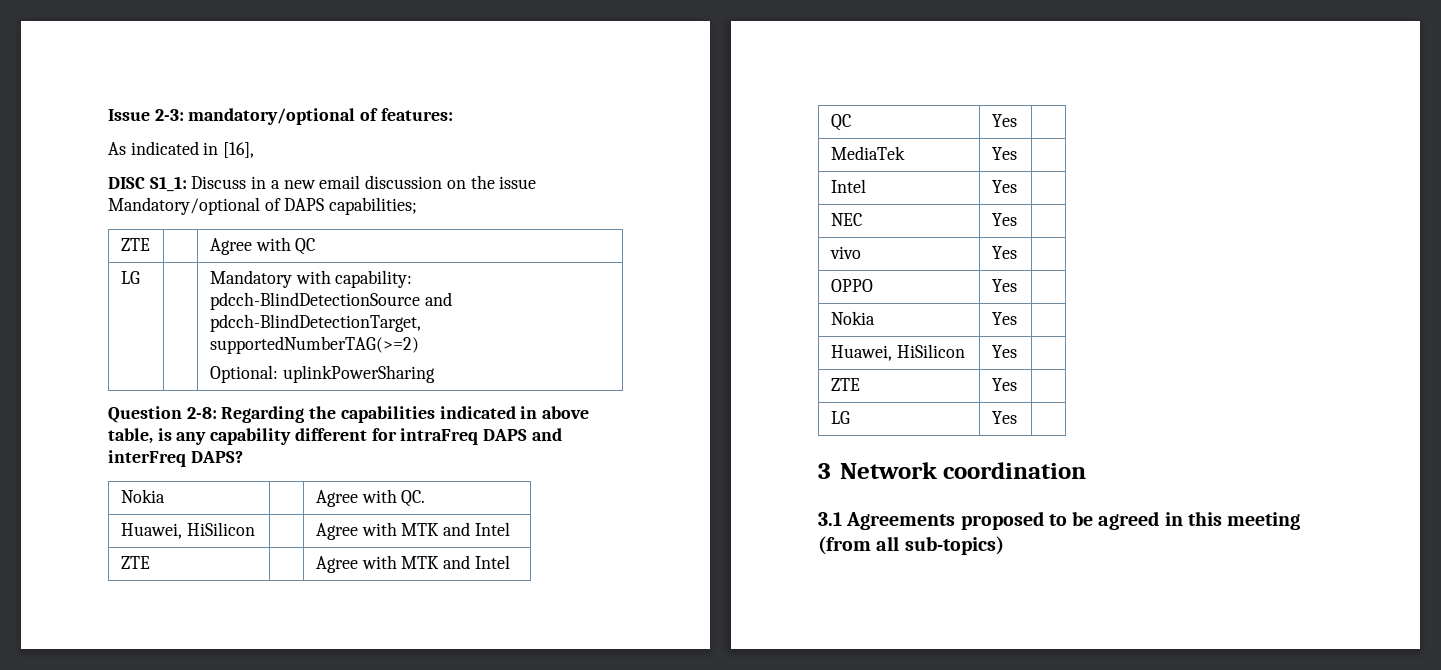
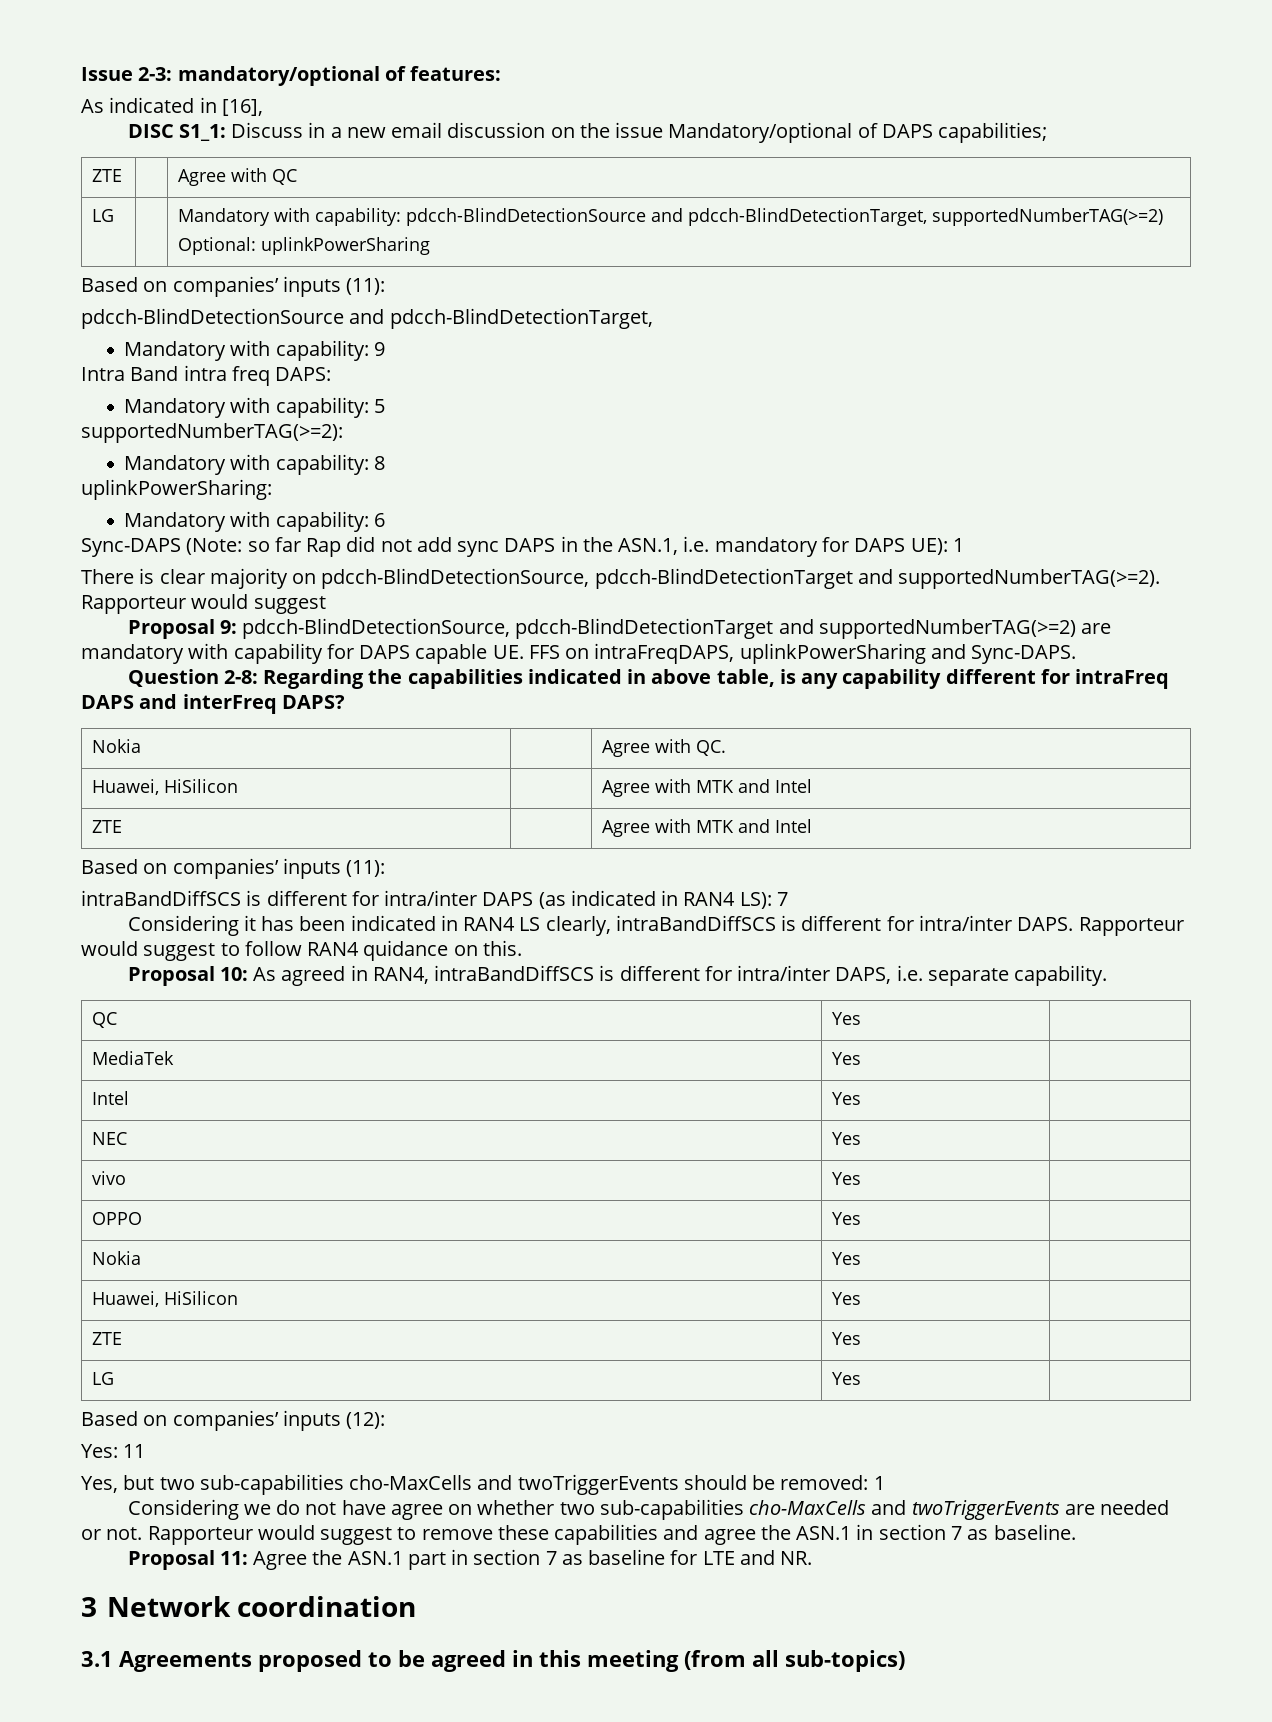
(435, 374) none -> [81,276,386,297] [81,308,653,329] [124,340,385,361] [81,365,332,386] [124,397,385,418] [81,423,343,443] [124,454,385,475] [81,479,272,500] [124,511,385,532] [81,536,964,557] [81,568,1161,589] [81,594,326,614] [127,618,1112,639] [81,643,1077,664] // Based on companies’ inputs (11): // pdcch-BlindDetectionSource and pdcch-BlindDetectionTarget, // Mandatory with capability: 9 // Intra Band intra freq DAPS: // Mandatory with capability: 5 // supportedNumberTAG(>=2): // Mandatory with capability: 8 // uplinkPowerSharing: // Mandatory with capability: 6 // Sync-DAPS (Note: so far Rap did not add sync DAPS in the ASN.1, i.e. mandatory for DAPS UE): 1 // There is clear majority on pdcch-BlindDetectionSource, pdcch-BlindDetectionTarget and supportedNumberTAG(>=2). Rapporteur would suggest // Proposal 9: pdcch-BlindDetectionSource, pdcch-BlindDetectionTarget and supportedNumberTAG(>=2) are mandatory with capability for DAPS capable UE. FFS on intraFreqDAPS, uplinkPowerSharing and Sync-DAPS.
(510, 562) none -> [81,858,386,879] [81,890,788,909] [127,915,1184,936] [81,940,522,961] [127,965,1108,986] // Based on companies’ inputs (11): // intraBandDiffSCS is different for intra/inter DAPS (as indicated in RAN4 LS): 7 // Considering it has been indicated in RAN4 LS clearly, intraBandDiffSCS is different for intra/inter DAPS. Rapporteur would suggest to follow RAN4 quidance on this. // Proposal 10: As agreed in RAN4, intraBandDiffSCS is different for intra/inter DAPS, i.e. separate capability.
(1017, 417) none -> [81,1410,386,1431] [81,1444,146,1458] [81,1474,885,1495] [127,1499,1170,1520] [81,1524,1076,1545] [127,1549,813,1570] // Based on companies’ inputs (12): // Yes: 11 // Yes, but two sub-capabilities cho-MaxCells and twoTriggerEvents should be removed: 1 // Considering we do not have agree on whether two sub-capabilities cho-MaxCells and twoTriggerEvents are needed or not. Rapporteur would suggest to remove these capabilities and agree the ASN.1 in section 7 as baseline. // Proposal 11: Agree the ASN.1 part in section 7 as baseline for LTE and NR.

